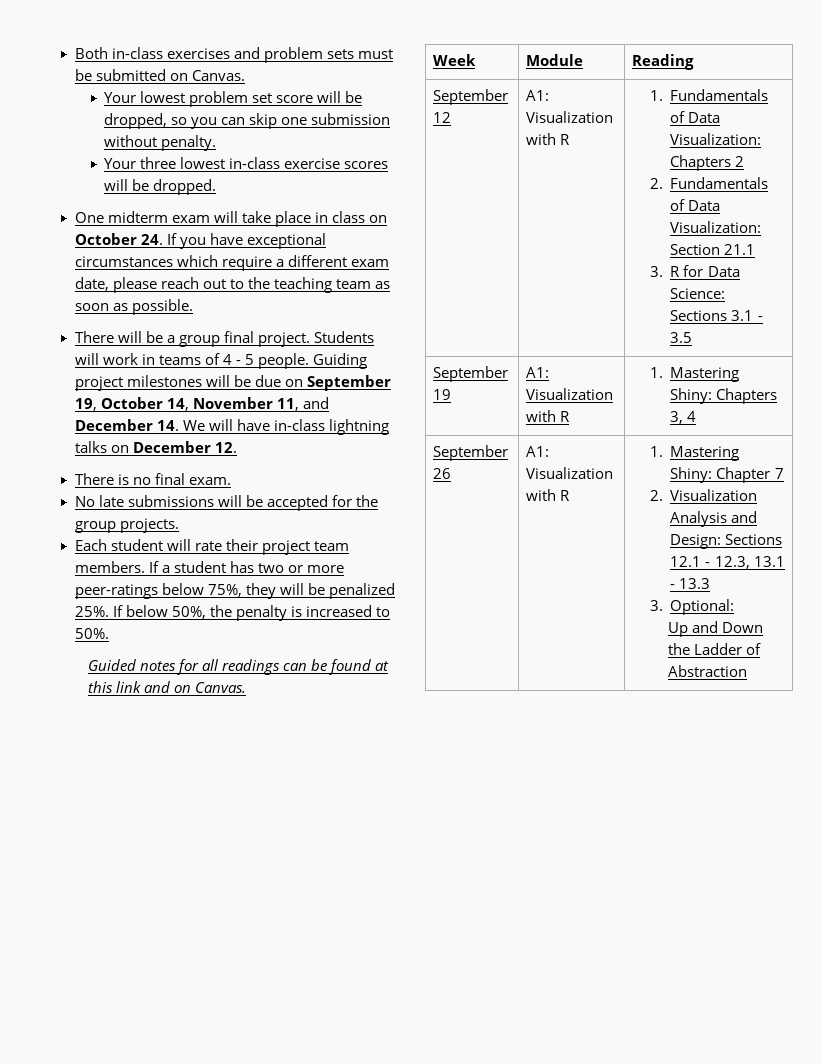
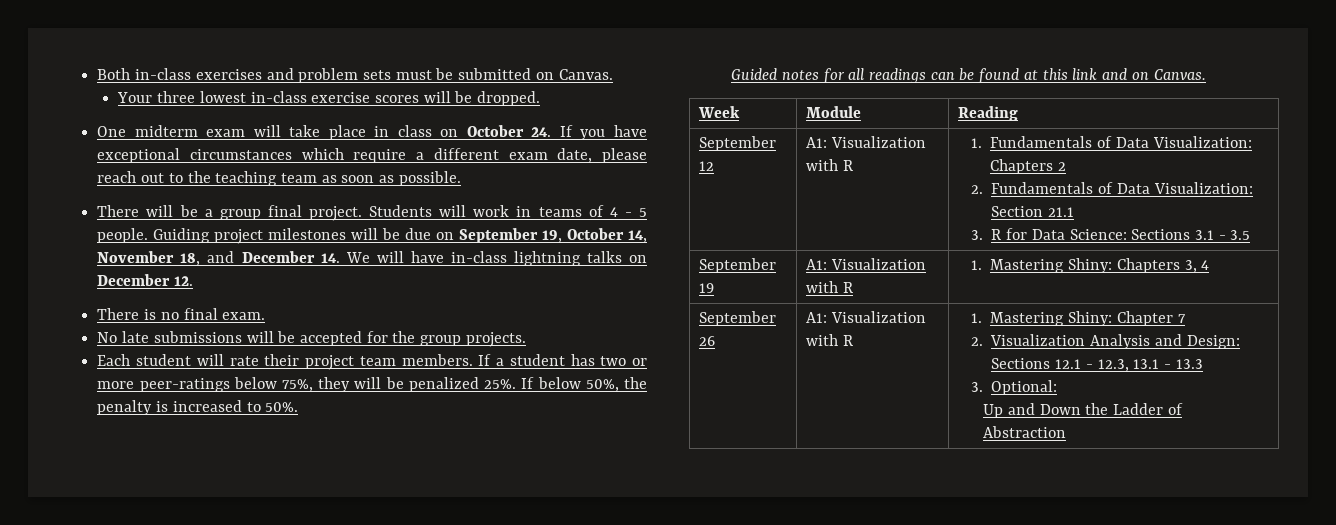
[104,91,363,107] [104,113,391,129] [104,135,217,151] // Your lowest problem set score will be dropped, so you can skip one submission without penalty. -> (613, 74) none
[277,398,300,411] 11, -> [180,253,201,266] 18,

